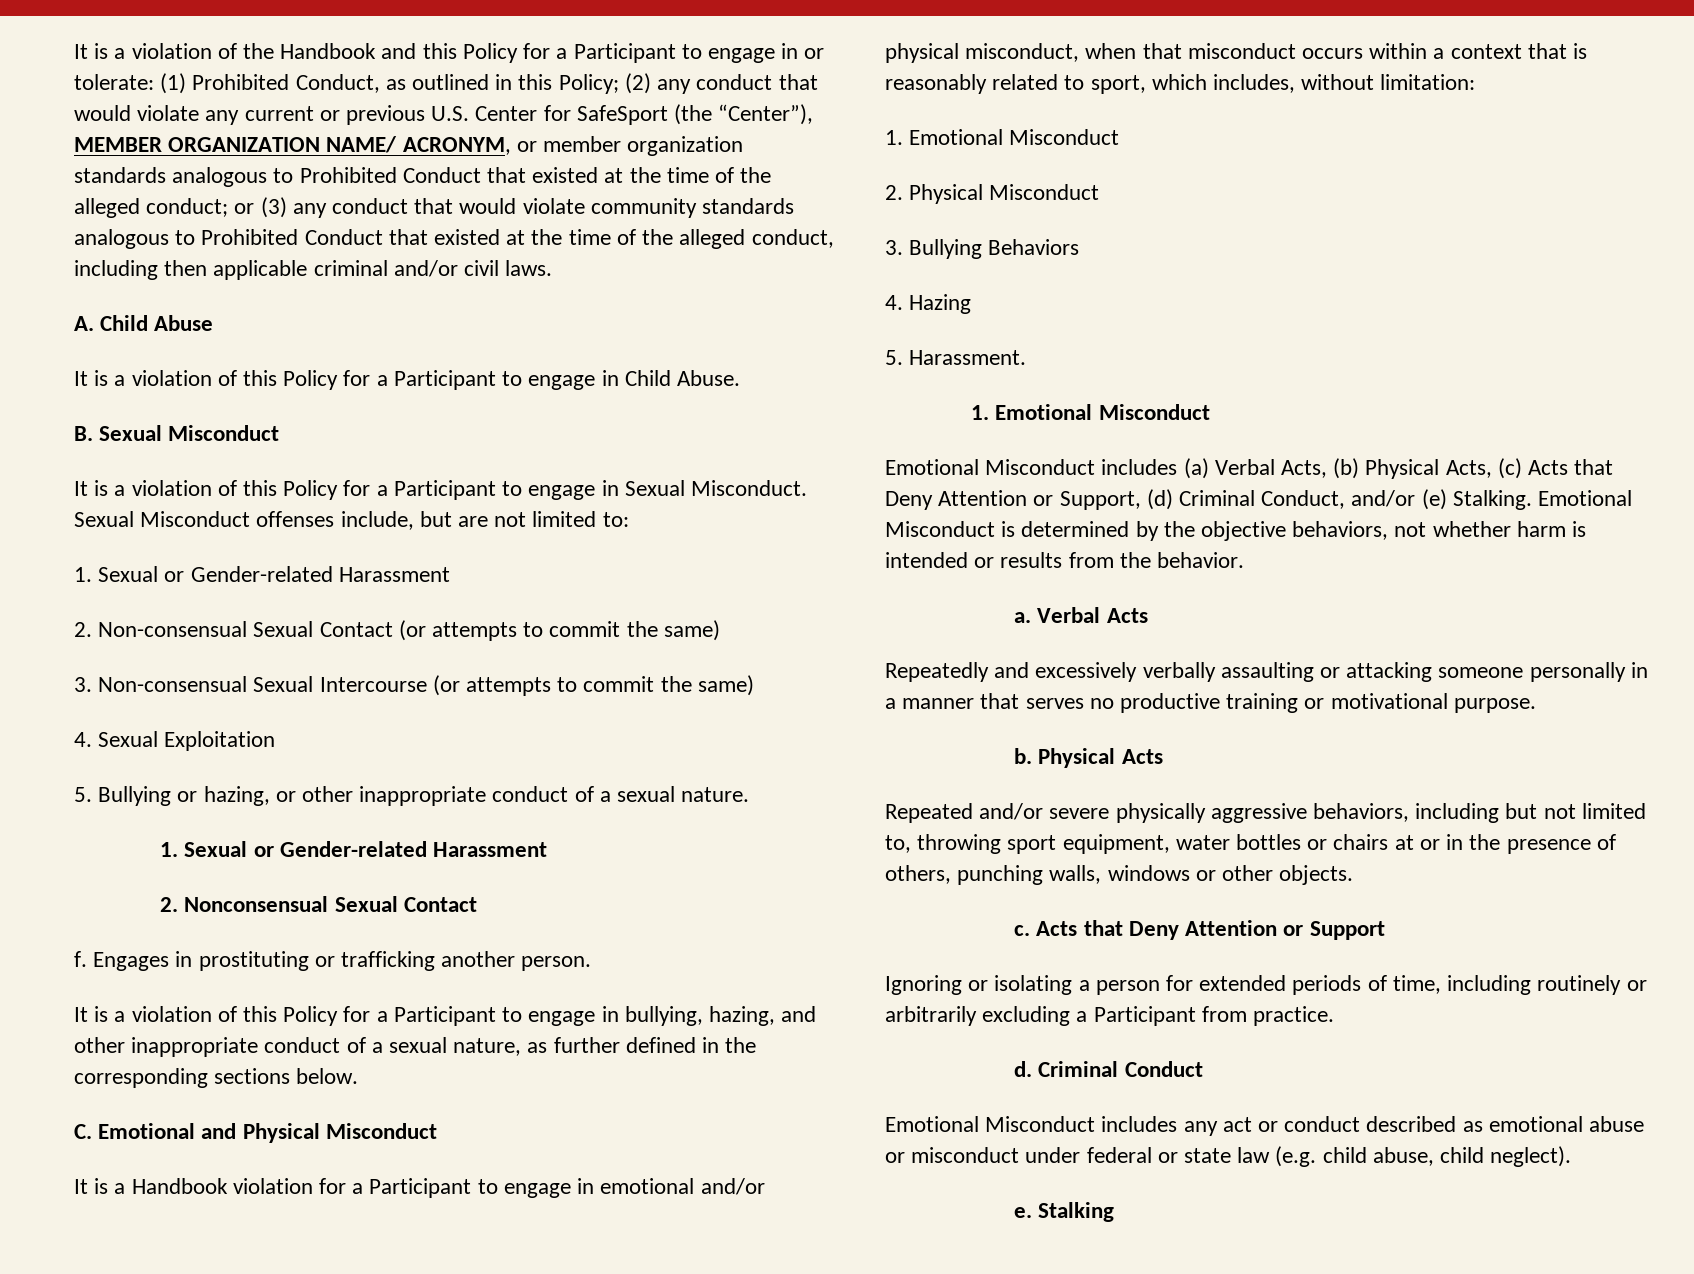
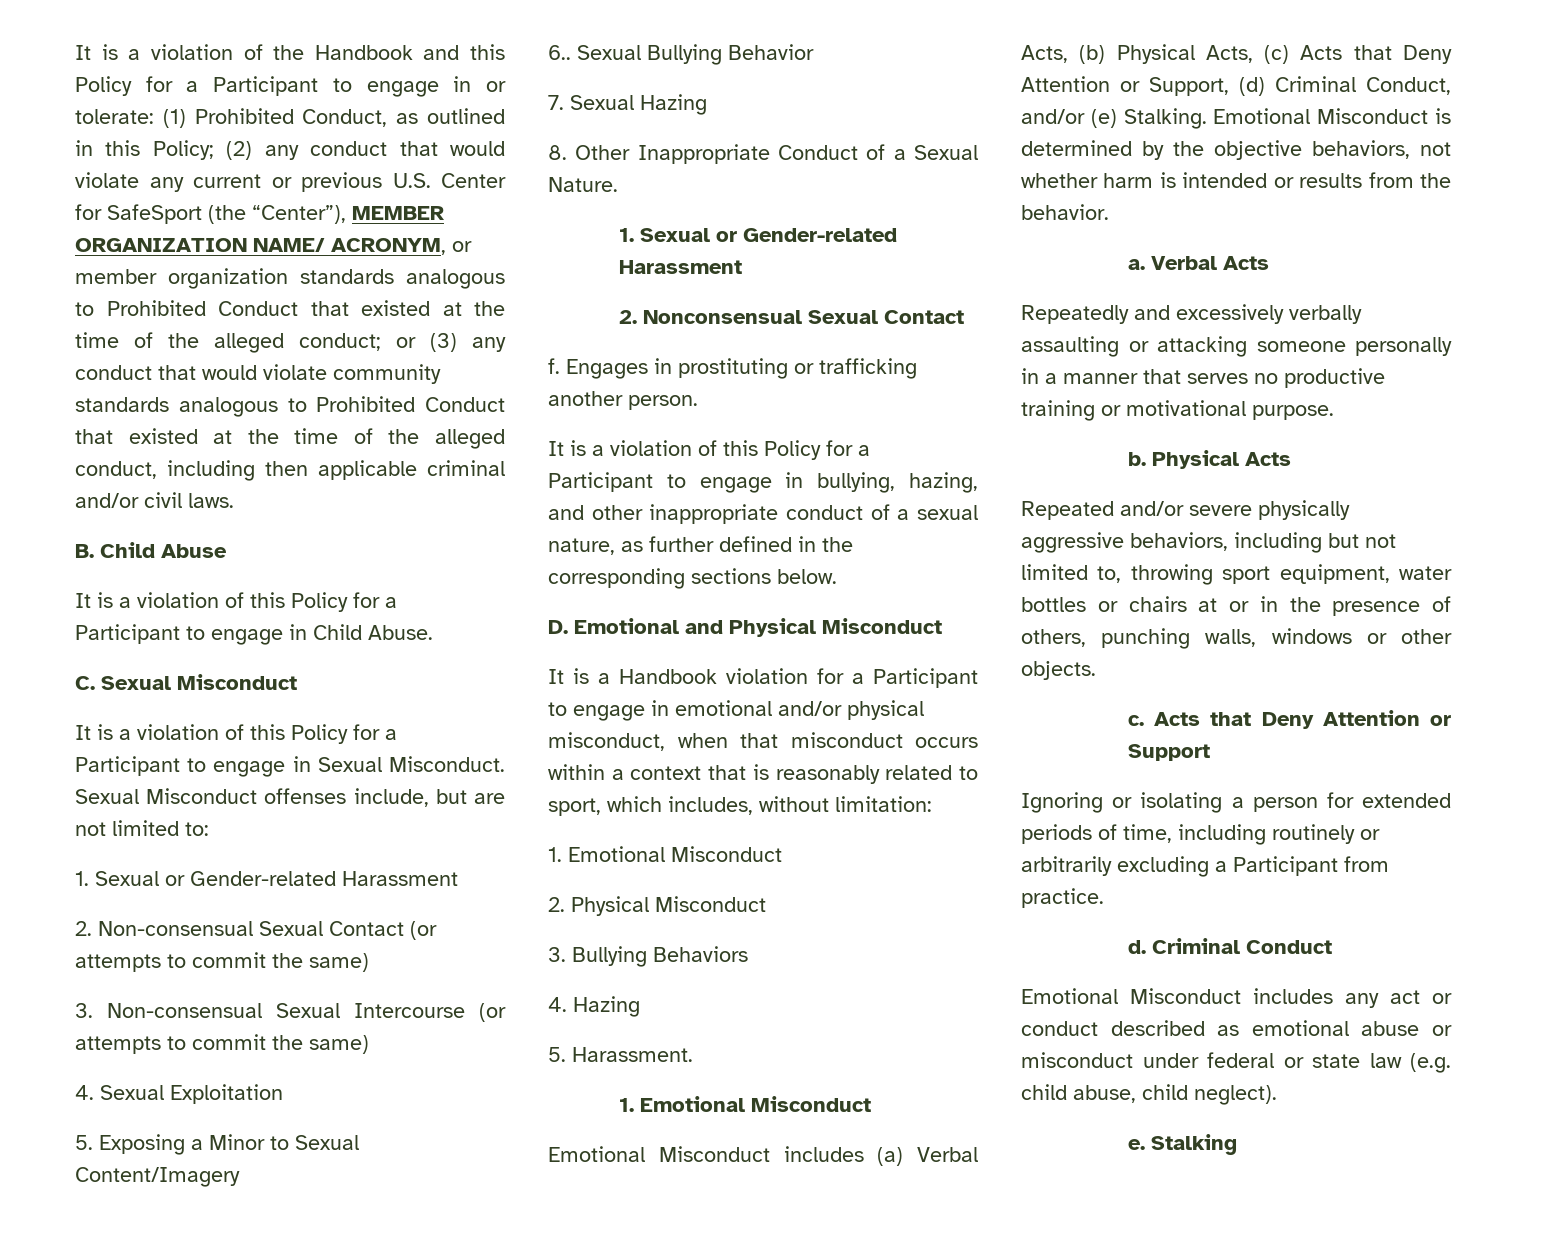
[74,316,94,331] A. -> [75,544,94,558] B.
[74,426,93,441] B. -> [75,676,95,690] C.
[98,786,750,806] Bullying or hazing, or other inappropriate conduct of a sexual nature. -> [99,1134,359,1155] [75,1167,240,1187] [548,44,814,65] [548,94,707,115] [548,144,978,164] [548,177,618,192] Exposing a Minor to Sexual Content/Imagery // 6.. Sexual Bullying Behavior // 7. Sexual Hazing // 8. Other Inappropriate Conduct of a Sexual Nature.
[74,1124,92,1139] C. -> [548,620,568,634] D.

